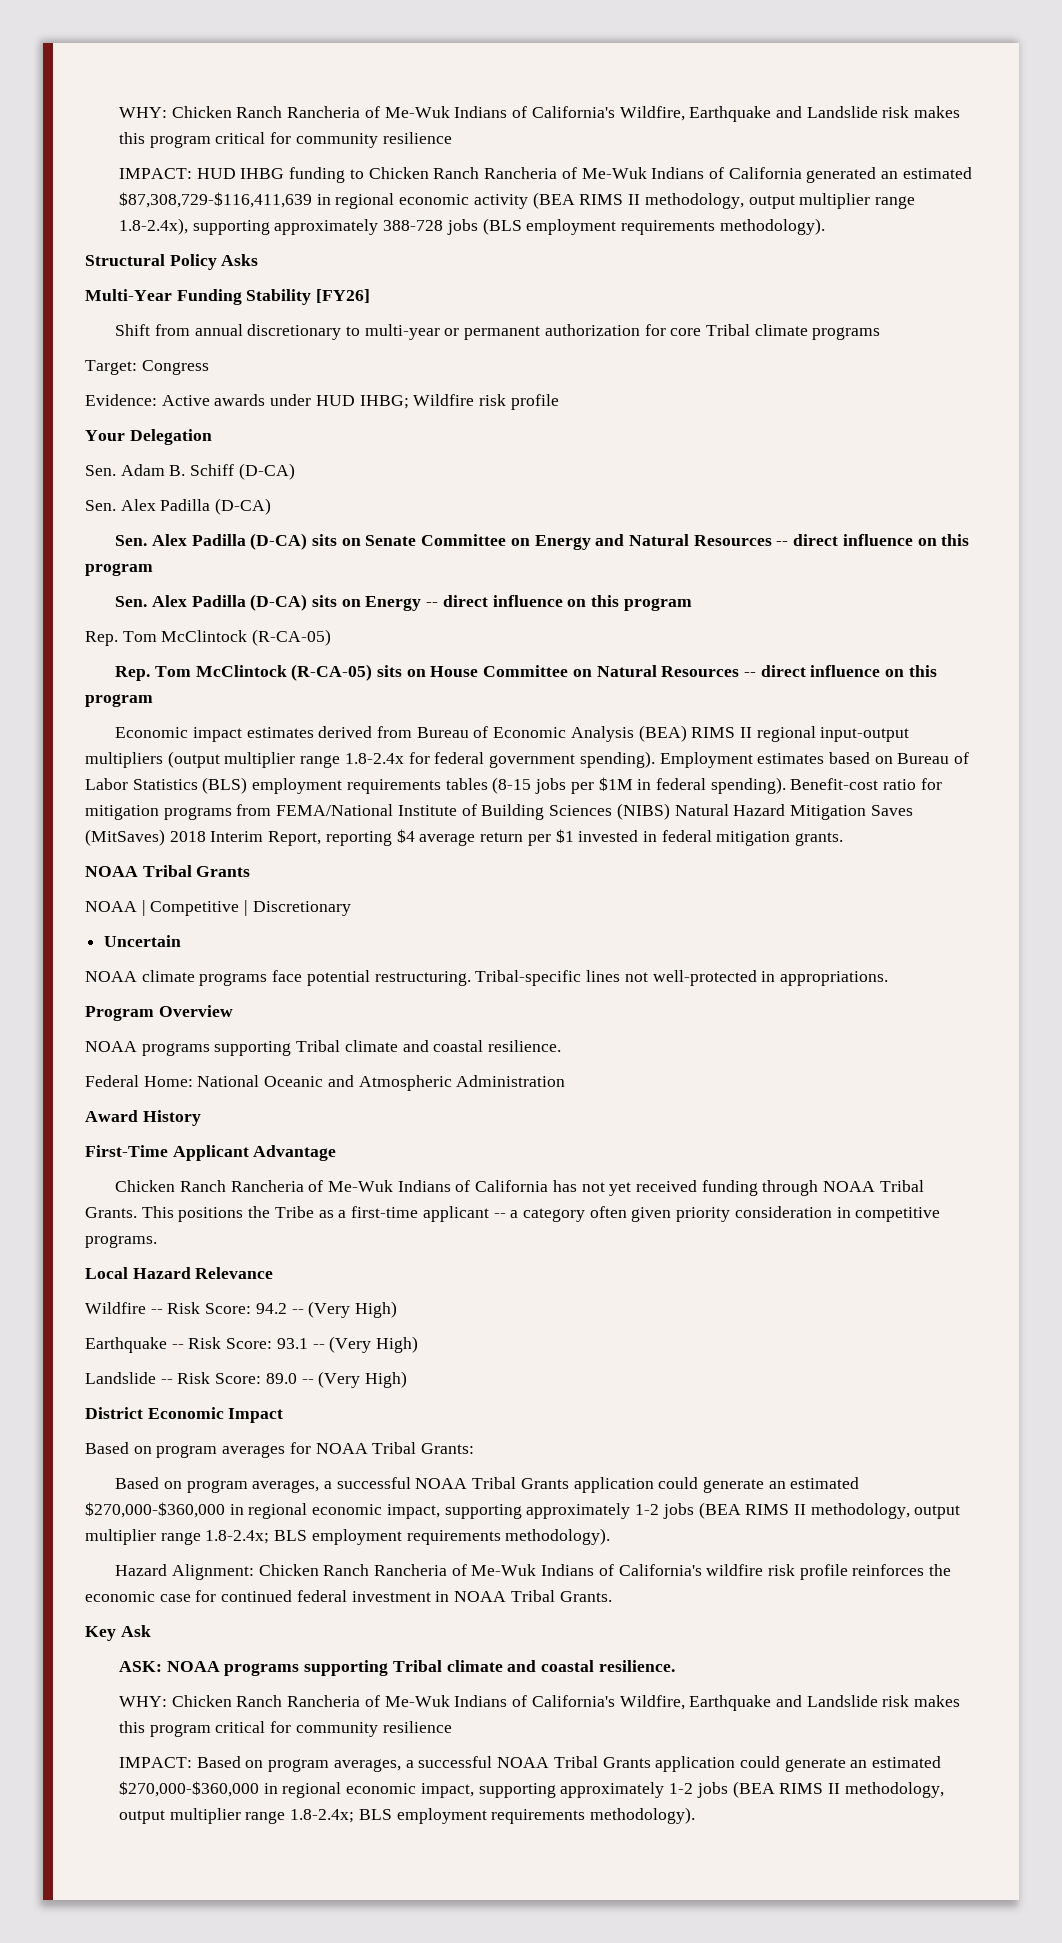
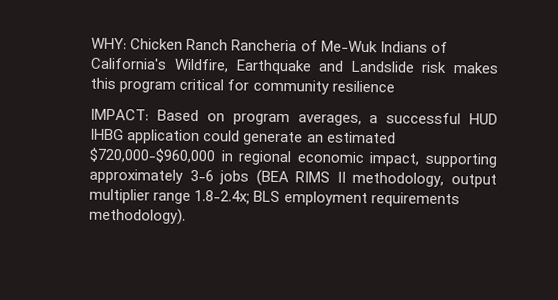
[118,167,972,183] [118,192,915,209] [118,218,825,235] [85,254,259,270] [85,289,371,305] [115,324,881,340] [85,360,209,375] [85,394,559,410] [85,429,212,445] [85,463,295,480] [85,498,272,515] [115,533,970,550] [85,563,153,576] [115,594,692,611] [85,629,332,646] [115,664,937,681] [85,694,153,707] [115,725,910,742] [85,751,970,768] [85,777,942,794] [85,803,913,820] [85,829,844,846] [85,865,251,877] [85,900,351,916] [104,935,182,947] [85,970,888,986] [85,1005,233,1021] [85,1040,562,1056] [85,1075,566,1091] [85,1110,201,1126] [85,1145,337,1161] [115,1180,924,1196] [85,1206,941,1222] [85,1235,157,1248] [85,1267,274,1279] [85,1301,398,1318] [85,1336,419,1353] [85,1371,408,1388] [85,1407,284,1423] [85,1442,475,1458] [115,1477,860,1493] [85,1502,961,1519] [85,1528,611,1545] [115,1564,952,1580] [85,1590,612,1602] [85,1625,151,1641] [118,1660,675,1676] [118,1695,961,1711] [118,1721,452,1737] // IMPACT: HUD IHBG funding to Chicken Ranch Rancheria of Me-Wuk Indians of California generated an estimated $87,308,729-$116,411,639 in regional economic activity (BEA RIMS II methodology, output multiplier range 1.8-2.4x), supporting approximately 388-728 jobs (BLS employment requirements methodology). // Structural Policy Asks // Multi-Year Funding Stability [FY26] // Shift from annual discretionary to multi-year or permanent authorization for core Tribal climate programs // Target: Congress // Evidence: Active awards under HUD IHBG; Wildfire risk profile // Your Delegation // Sen. Adam B. Schiff (D-CA) // Sen. Alex Padilla (D-CA) // Sen. Alex Padilla (D-CA) sits on Senate Committee on Energy and Natural Resources -- direct influence on this program // Sen. Alex Padilla (D-CA) sits on Energy -- direct influence on this program // Rep. Tom McClintock (R-CA-05) // Rep. Tom McClintock (R-CA-05) sits on House Committee on Natural Resources -- direct influence on this program // Economic impact estimates derived from Bureau of Economic Analysis (BEA) RIMS II regional input-output multipliers (output multiplier range 1.8-2.4x for federal government spending). Employment estimates based on Bureau of Labor Statistics (BLS) employment requirements tables (8-15 jobs per $1M in federal spending). Benefit-cost ratio for mitigation programs from FEMA/National Institute of Building Sciences (NIBS) Natural Hazard Mitigation Saves (MitSaves) 2018 Interim Report, reporting $4 average return per $1 invested in federal mitigation grants. // NOAA Tribal Grants // NOAA | Competitive | Discretionary // Uncertain // NOAA climate programs face potential restructuring. Tribal-specific lines not well-protected in appropriations. // Program Overview // NOAA programs supporting Tribal climate and coastal resilience. // Federal Home: National Oceanic and Atmospheric Administration // Award History // First-Time Applicant Advantage // Chicken Ranch Rancheria of Me-Wuk Indians of California has not yet received funding through NOAA Tribal Grants. This positions the Tribe as a first-time applicant -- a category often given priority consideration in competitive programs. // Local Hazard Relevance // Wildfire -- Risk Score: 94.2 -- (Very High) // Earthquake -- Risk Score: 93.1 -- (Very High) // Landslide -- Risk Score: 89.0 -- (Very High) // District Economic Impact // Based on program averages for NOAA Tribal Grants: // Based on program averages, a successful NOAA Tribal Grants application could generate an estimated $270,000-$360,000 in regional economic impact, supporting approximately 1-2 jobs (BEA RIMS II methodology, output multiplier range 1.8-2.4x; BLS employment requirements methodology). // Hazard Alignment: Chicken Ranch Rancheria of Me-Wuk Indians of California's wildfire risk profile reinforces the economic case for continued federal investment in NOAA Tribal Grants. // Key Ask // ASK: NOAA programs supporting Tribal climate and coastal resilience. // WHY: Chicken Ranch Rancheria of Me-Wuk Indians of California's Wildfire, Earthquake and Landslide risk makes this program critical for community resilience -> (395, 86) none
[497,1756,942,1772] [118,1781,694,1798] NOAA Tribal Grants application could generate an estimated $270,000-$360,000 in regional economic impact, supporting approximately 1-2 -> [469,113,498,125] [90,128,396,146] [89,147,497,168] [89,168,214,184] HUD IHBG application could generate an estimated $720,000-$960,000 in regional economic impact, supporting approximately 3-6

